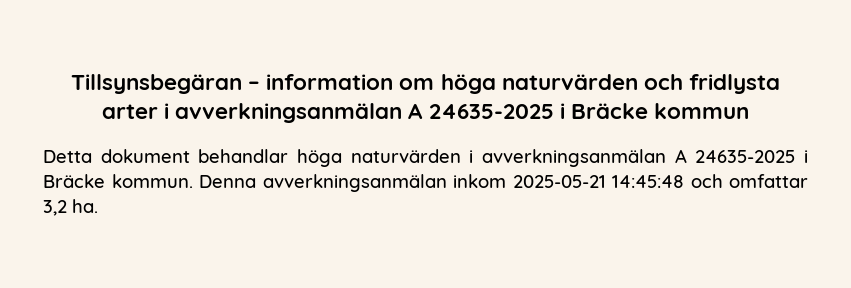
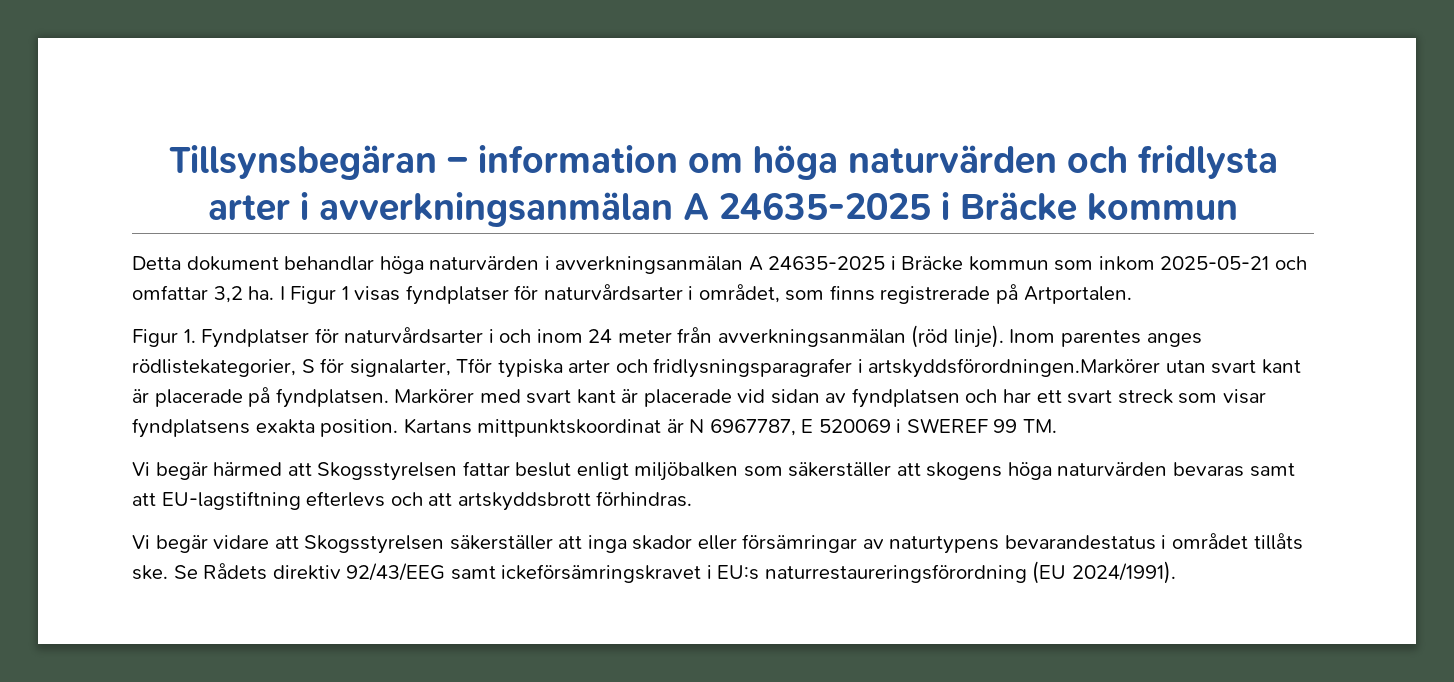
[111,174,447,192] kommun. Denna avverkningsanmälan -> [968,256,1094,271] kommun som
[612,175,684,188] 14:45:48 -> (1270, 263) none
(98, 206) none -> [279,284,1132,305] [132,325,1202,348] [132,358,1301,378] [132,387,1266,408] [132,418,1057,438] [132,461,1295,481] [132,491,693,511] [132,533,1303,554] [132,561,1176,584] I Figur 1 visas fyndplatser för naturvårdsarter i området, som finns registrerade på Artportalen. // Figur 1. Fyndplatser för naturvårdsarter i och inom 24 meter från avverkningsanmälan (röd linje). Inom parentes anges rödlistekategorier, S för signalarter, Tför typiska arter och fridlysningsparagrafer i artskyddsförordningen.Markörer utan svart kant är placerade på fyndplatsen. Markörer med svart kant är placerade vid sidan av fyndplatsen och har ett svart streck som visar fyndplatsens exakta position. Kartans mittpunktskoordinat är N 6967787, E 520069 i SWEREF 99 TM. // Vi begär härmed att Skogsstyrelsen fattar beslut enligt miljöbalken som säkerställer att skogens höga naturvärden bevaras samt att EU-lagstiftning efterlevs och att artskyddsbrott förhindras. // Vi begär vidare att Skogsstyrelsen säkerställer att inga skador eller försämringar av naturtypens bevarandestatus i området tillåts ske. Se Rådets direktiv 92/43/EEG samt ickeförsämringskravet i EU:s naturrestaureringsförordning (EU 2024/1991).

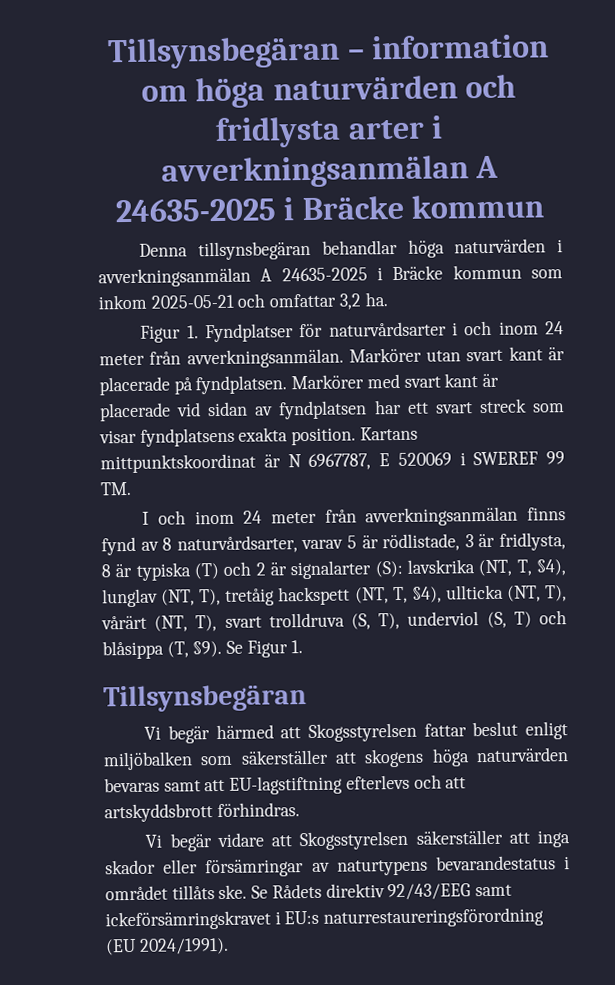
[132,256,279,271] Detta dokument -> [139,240,311,261] Denna tillsynsbegäran
[279,284,1132,305] I Figur 1 visas fyndplatser för naturvårdsarter i området, som finns registrerade på Artportalen. -> (388, 299) none
[717,325,1202,348] [132,358,1161,378] avverkningsanmälan (röd linje). Inom parentes anges rödlistekategorier, S för signalarter, Tför typiska arter och fridlysningsparagrafer i artskyddsförordningen.Markörer -> [186,347,422,369] avverkningsanmälan. Markörer
[965,389,998,403] och -> (368, 410) none
(1057, 426) none -> [142,506,566,527] [101,532,567,556] [101,559,566,581] [102,584,568,608] [101,610,567,632] [102,640,303,660] [103,684,307,713] // I och inom 24 meter från avverkningsanmälan finns fynd av 8 naturvårdsarter, varav 5 är rödlistade, 3 är fridlysta, 8 är typiska (T) och 2 är signalarter (S): lavskrika (NT, T, §4), lunglav (NT, T), tretåig hackspett (NT, T, §4), ullticka (NT, T), vårärt (NT, T), svart trolldruva (S, T), underviol (S, T) och blåsippa (T, §9). Se Figur 1. // Tillsynsbegäran

